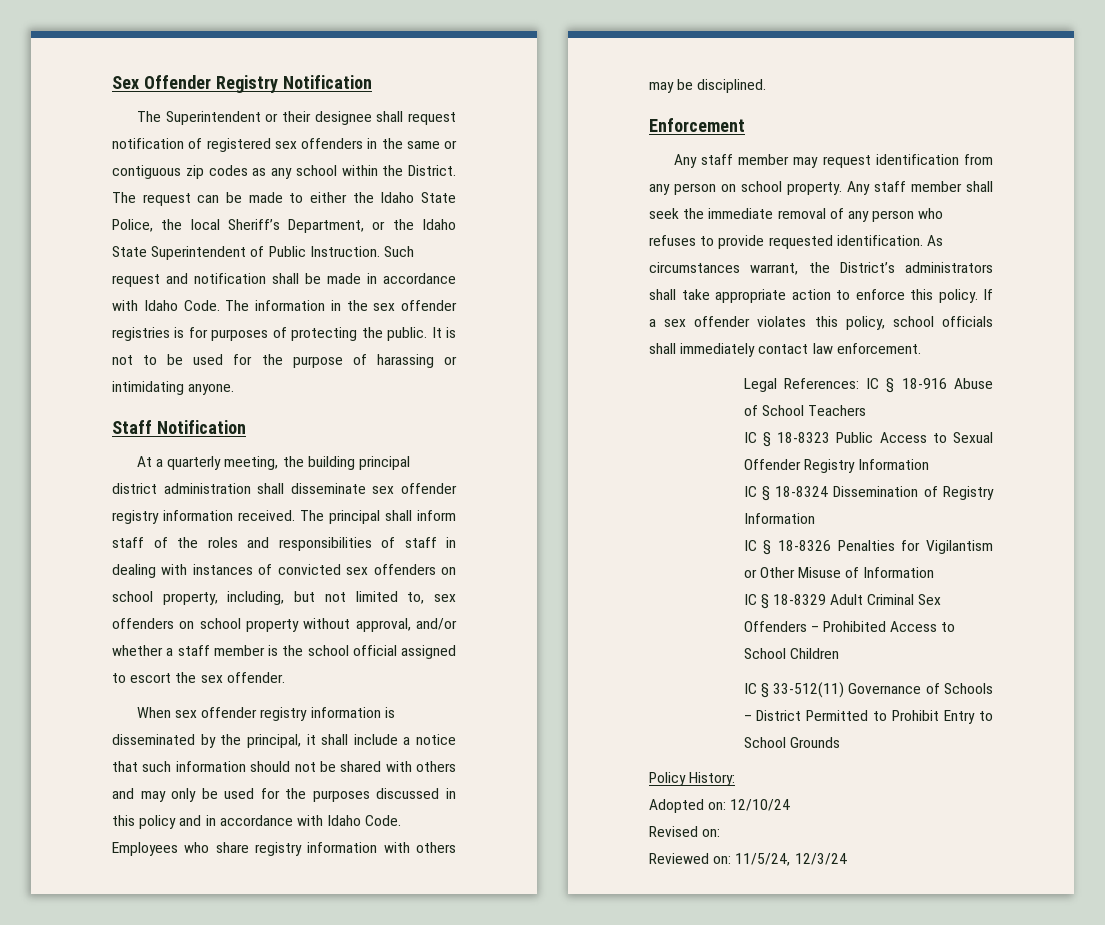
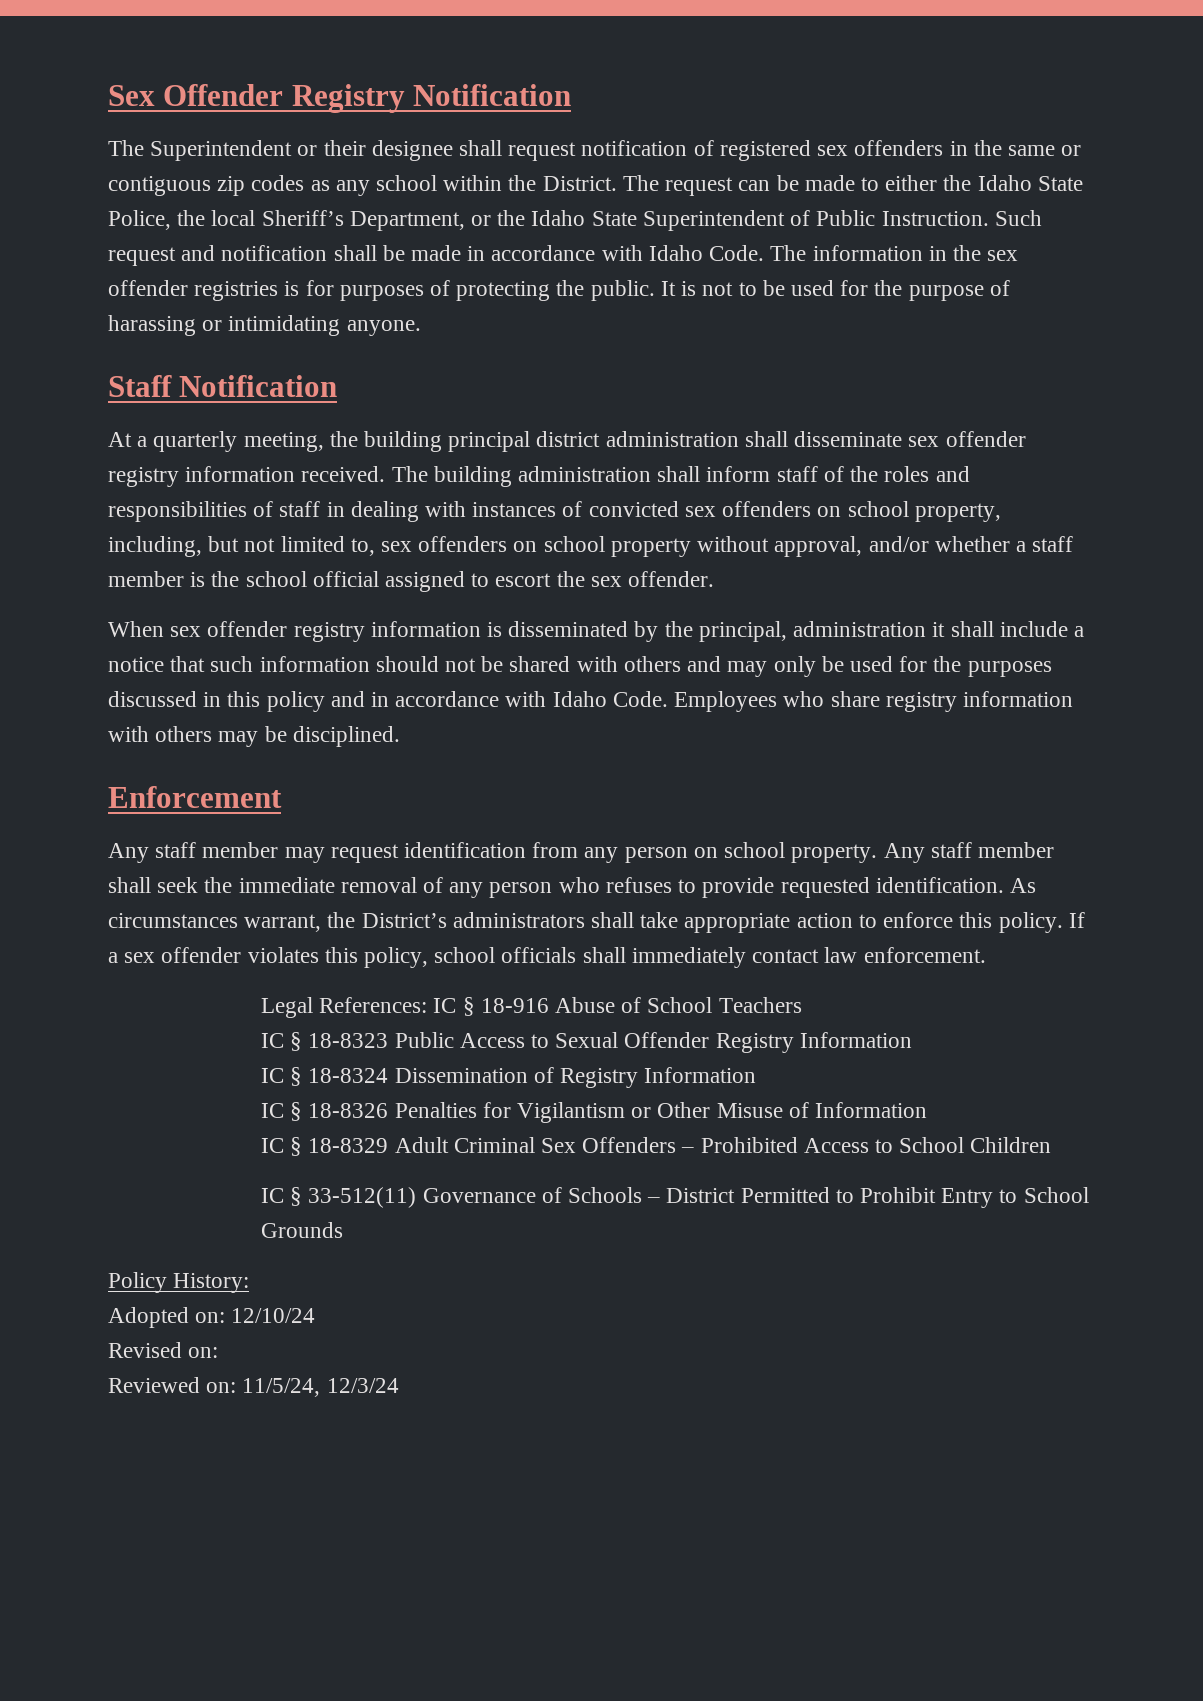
[329,510,380,524] principal -> [433,466,652,487] building administration
(301, 741) none -> [793,621,927,637] administration

